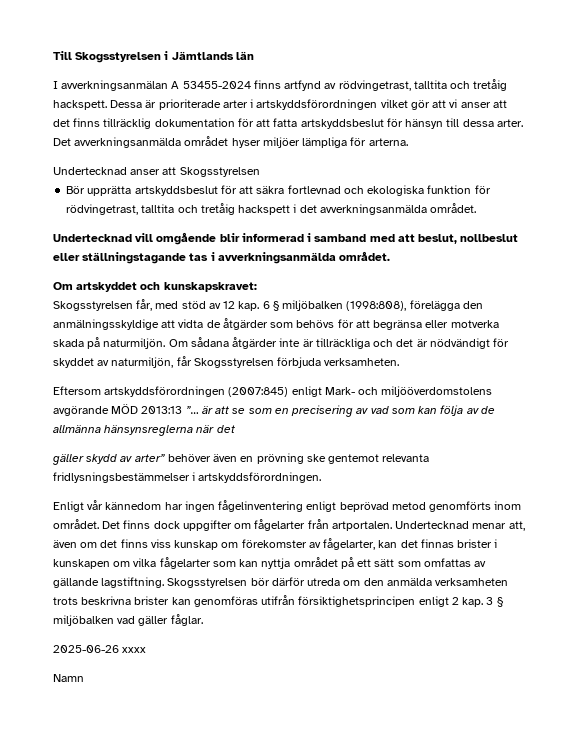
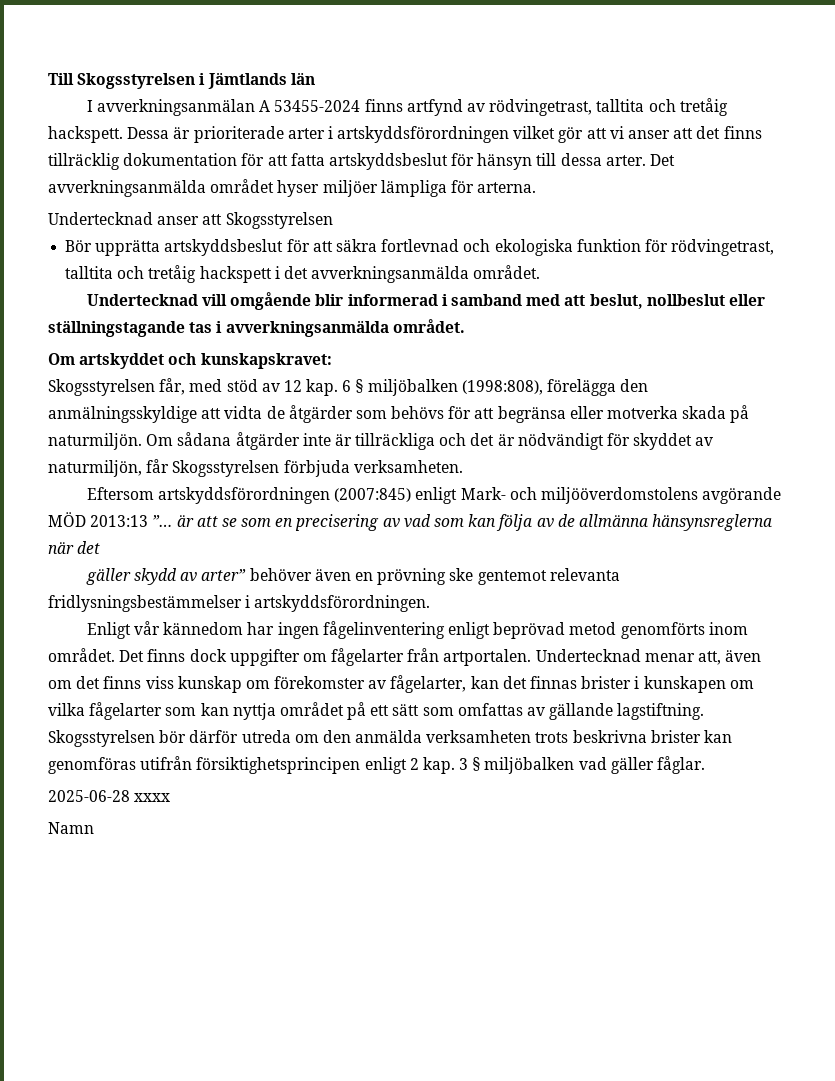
[53,645,119,653] 2025-06-26 -> [48,790,130,802] 2025-06-28

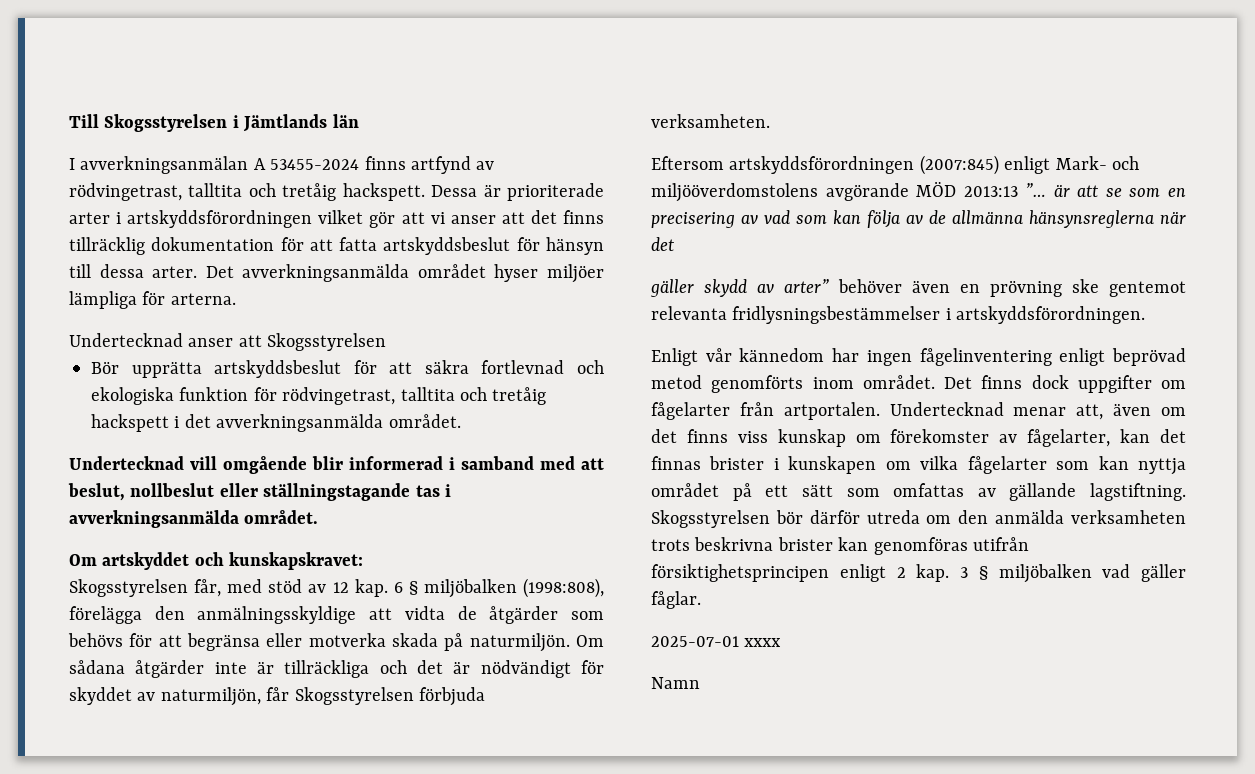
[48,790,130,802] 2025-06-28 -> [651,636,739,647] 2025-07-01

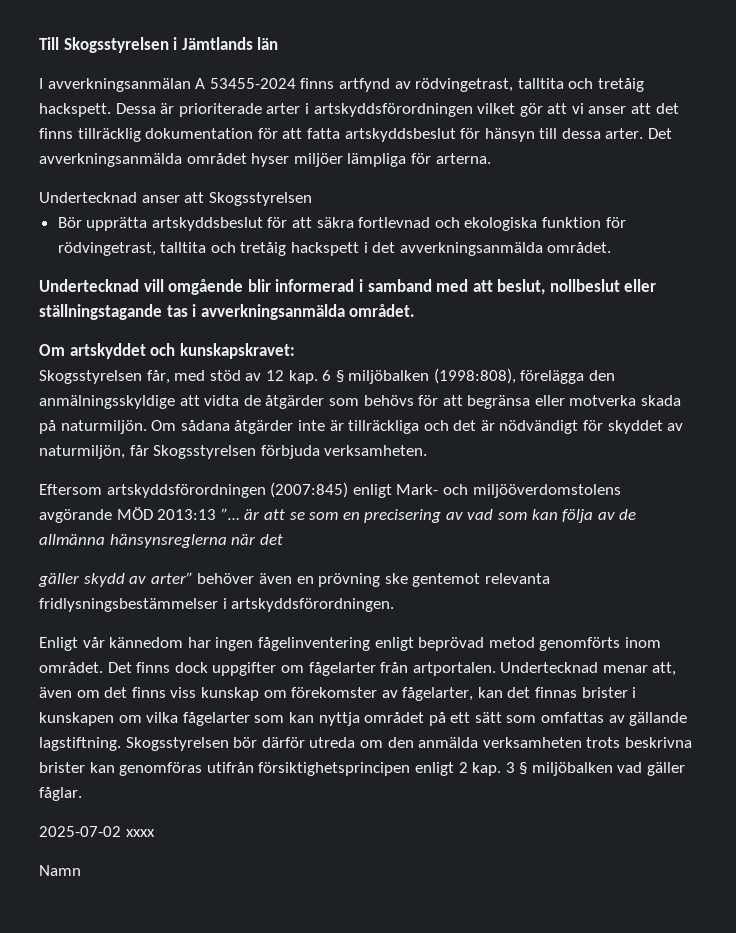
[651,636,739,647] 2025-07-01 -> [39,826,121,837] 2025-07-02

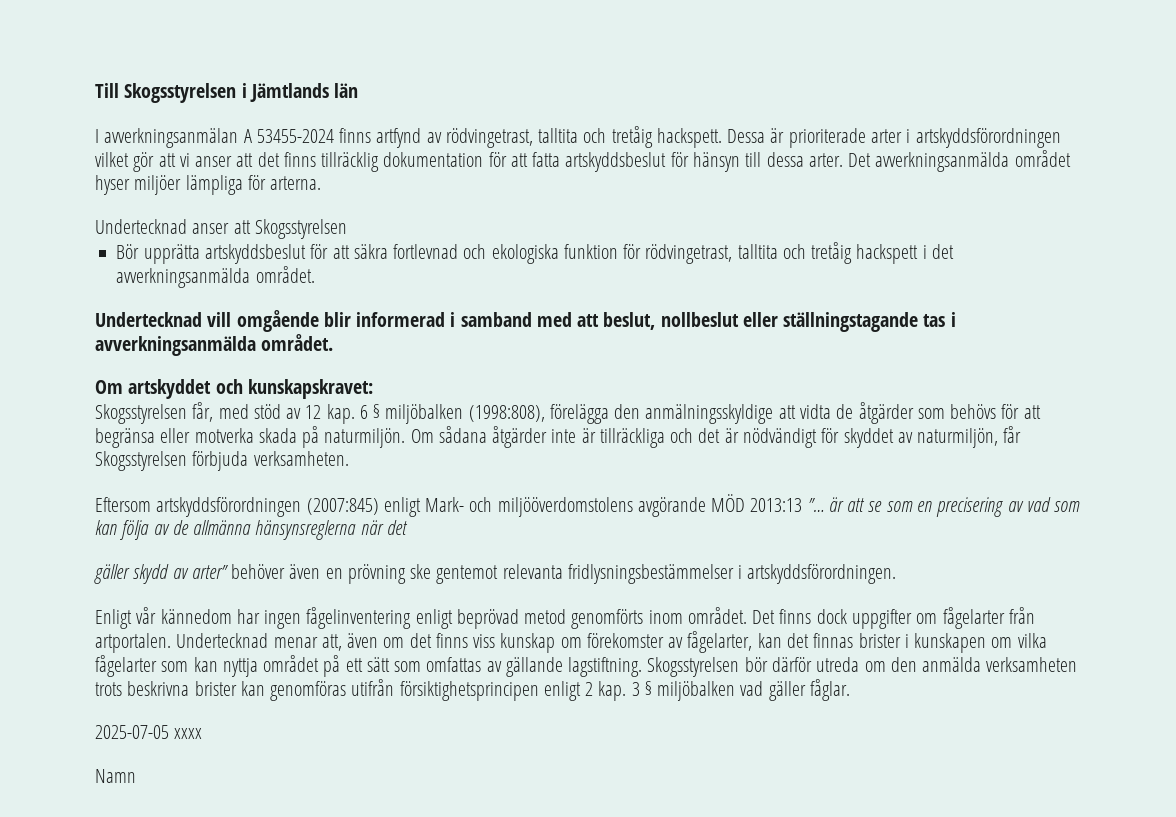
[39,826,121,837] 2025-07-02 -> [95,725,169,739] 2025-07-05

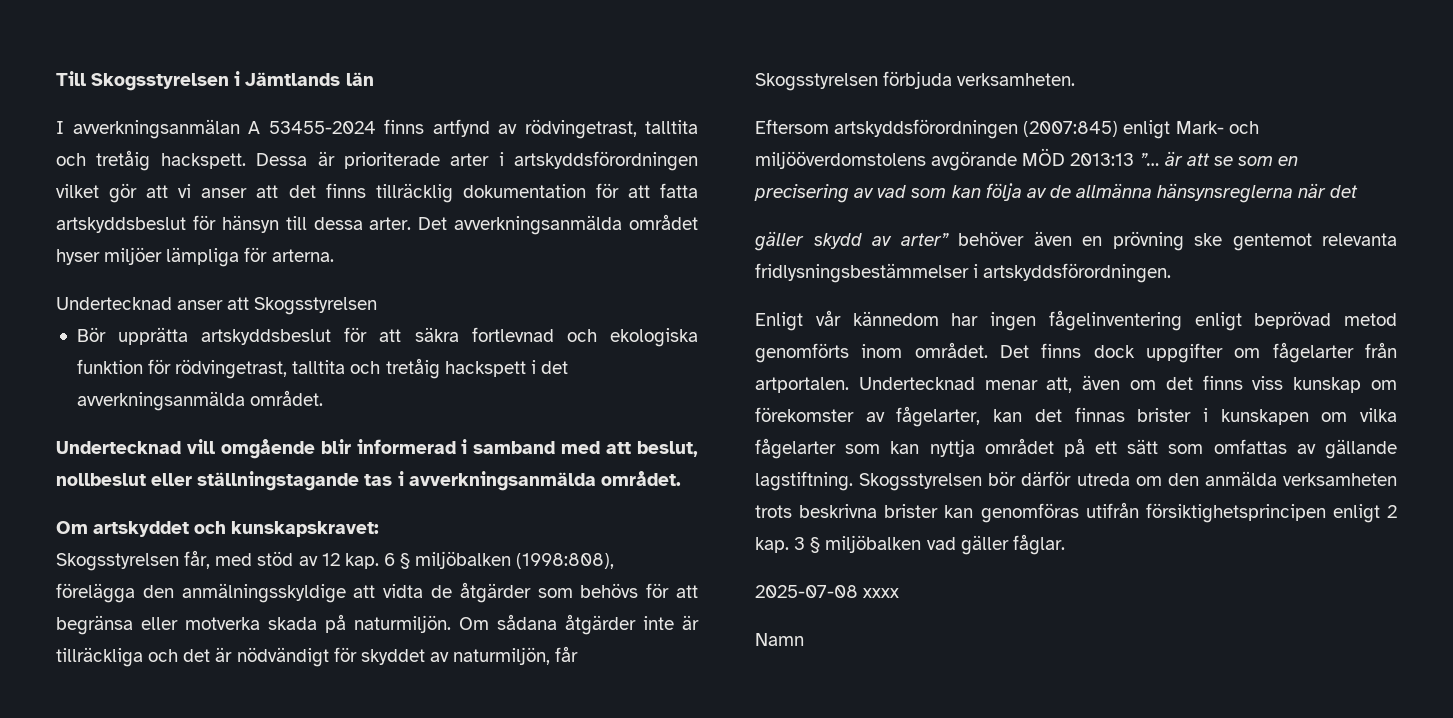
[95,725,169,739] 2025-07-05 -> [755,585,858,598] 2025-07-08

